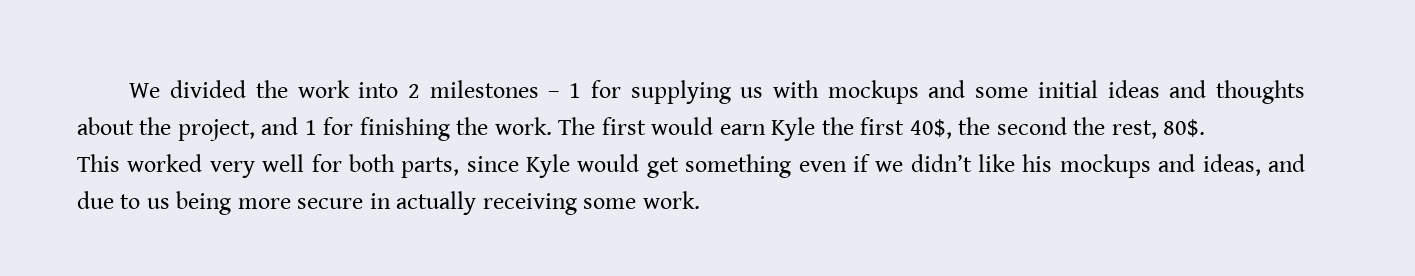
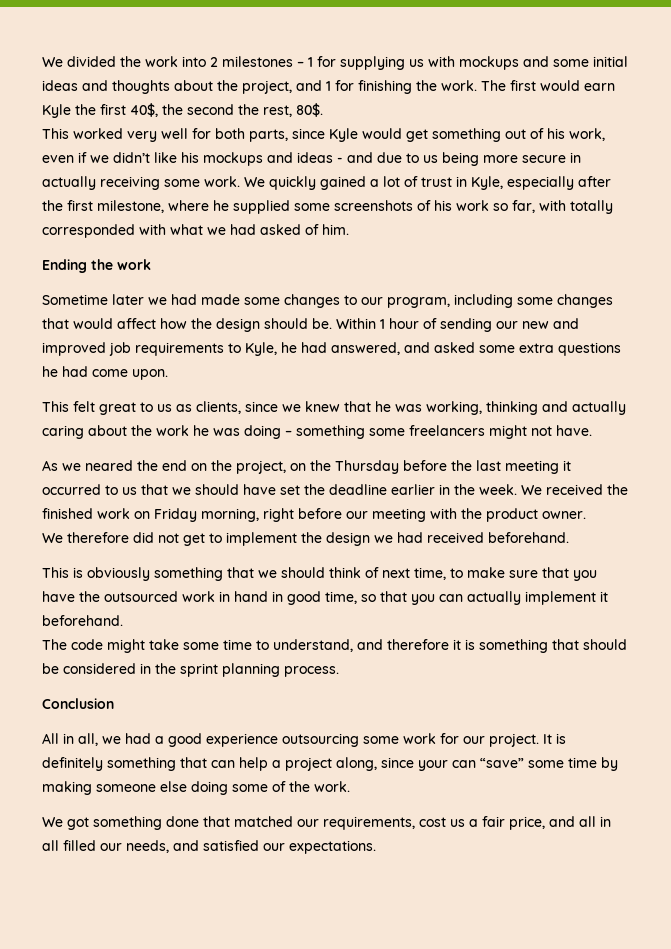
(792, 166) none -> [505,128,605,141] out of his work,
[1202,154,1261,176] ideas, -> [297,152,343,163] ideas -
(700, 200) none -> [244,176,611,190] [42,200,613,214] [42,224,349,238] [42,259,151,273] [42,294,613,308] [42,318,579,332] [42,342,621,356] [42,366,168,380] [42,401,626,415] [42,425,592,439] [42,460,571,474] [42,484,628,495] [42,508,586,522] [42,532,569,546] [42,567,597,581] [42,591,608,605] [42,615,123,626] [42,639,627,653] [42,663,339,677] [42,698,114,709] [42,733,566,747] [42,757,618,771] [42,781,350,795] [42,816,611,830] [42,840,376,854] We quickly gained a lot of trust in Kyle, especially after the first milestone, where he supplied some screenshots of his work so far, with totally corresponded with what we had asked of him. // Ending the work // Sometime later we had made some changes to our program, including some changes that would affect how the design should be. Within 1 hour of sending our new and improved job requirements to Kyle, he had answered, and asked some extra questions he had come upon. // This felt great to us as clients, since we knew that he was working, thinking and actually caring about the work he was doing – something some freelancers might not have. // As we neared the end on the project, on the Thursday before the last meeting it occurred to us that we should have set the deadline earlier in the week. We received the finished work on Friday morning, right before our meeting with the product owner. // We therefore did not get to implement the design we had received beforehand. // This is obviously something that we should think of next time, to make sure that you have the outsourced work in hand in good time, so that you can actually implement it beforehand. // The code might take some time to understand, and therefore it is something that should be considered in the sprint planning process. // Conclusion // All in all, we had a good experience outsourcing some work for our project. It is definitely something that can help a project along, since your can “save” some time by making someone else doing some of the work. // We got something done that matched our requirements, cost us a fair price, and all in all filled our needs, and satisfied our expectations.

